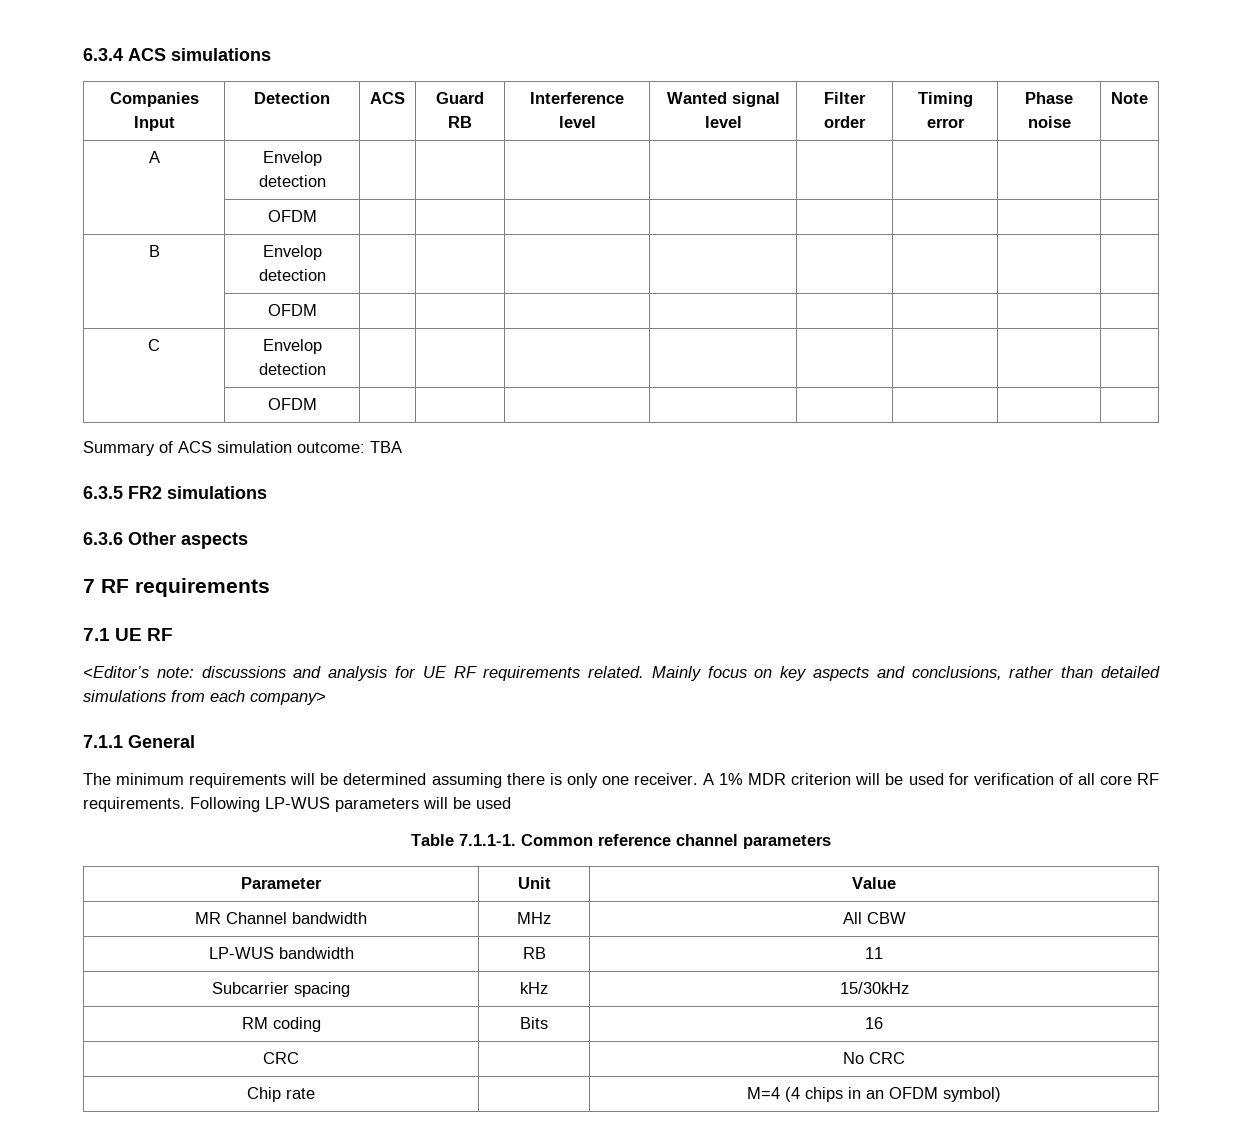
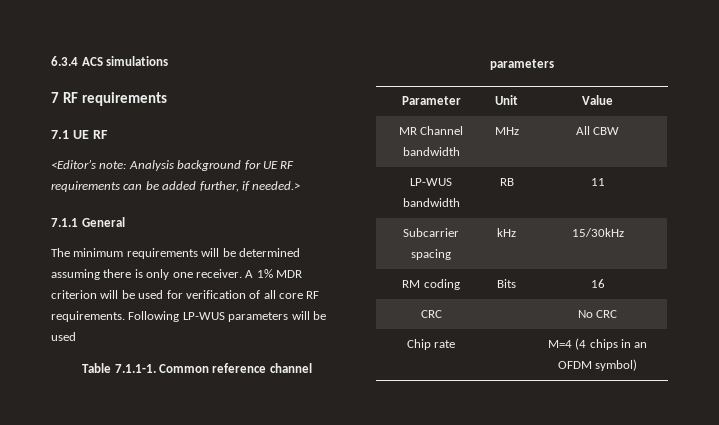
[109,92,199,107] [133,116,175,131] [254,92,330,104] [370,92,405,104] [436,92,485,104] [448,116,473,128] [530,92,624,104] [558,116,596,128] [666,92,780,107] [704,116,742,128] [824,92,866,104] [824,116,866,128] [917,92,973,107] [926,118,965,128] [1025,92,1073,104] [1027,116,1071,128] [1111,92,1148,104] [148,151,160,163] [262,151,322,166] [258,175,326,187] [267,210,317,222] [148,245,160,257] [262,245,322,260] [258,269,326,281] [267,304,317,316] [148,339,160,351] [262,339,322,354] [258,363,326,375] [267,398,317,410] [83,441,402,456] [83,486,267,499] [83,532,248,549] // Companies Input | Detection | ACS | Guard RB | Interference level | Wanted signal level | Filter order | Timing error | Phase noise | Note // A | Envelop detection | | | | | | | | // | OFDM | | | | | | | | // B | Envelop detection | | | | | | | | // | OFDM | | | | | | | | // C | Envelop detection | | | | | | | | // | OFDM | | | | | | | | // Summary of ACS simulation outcome: TBA // 6.3.5 FR2 simulations // 6.3.6 Other aspects -> (169, 61) none
[201,666,388,681] discussions and analysis -> [128,160,242,171] Analysis background
[588,666,1160,681] [83,690,326,705] related. Mainly focus on key aspects and conclusions, rather than detailed simulations from each company> -> [123,181,301,192] can be added further, if needed.>

